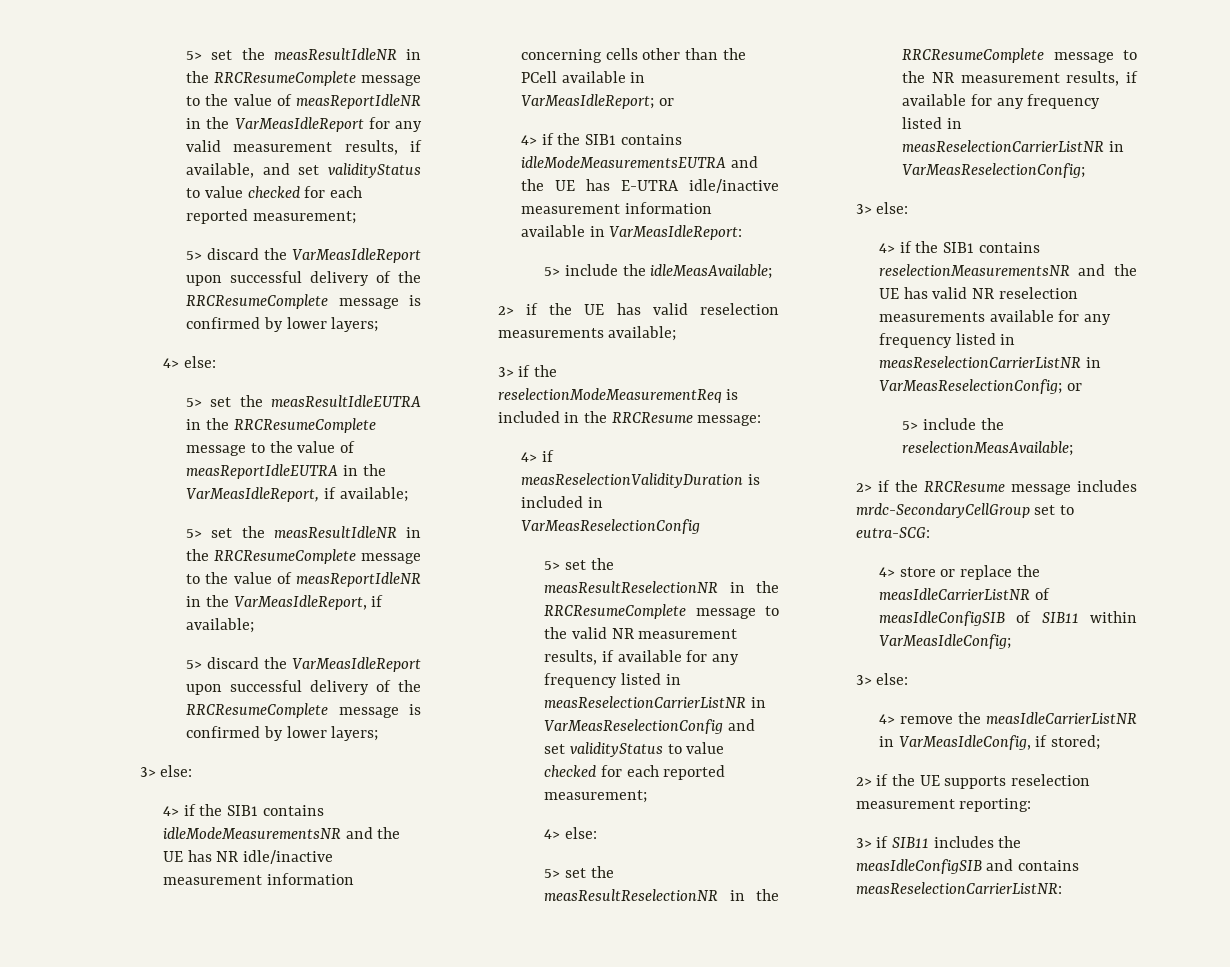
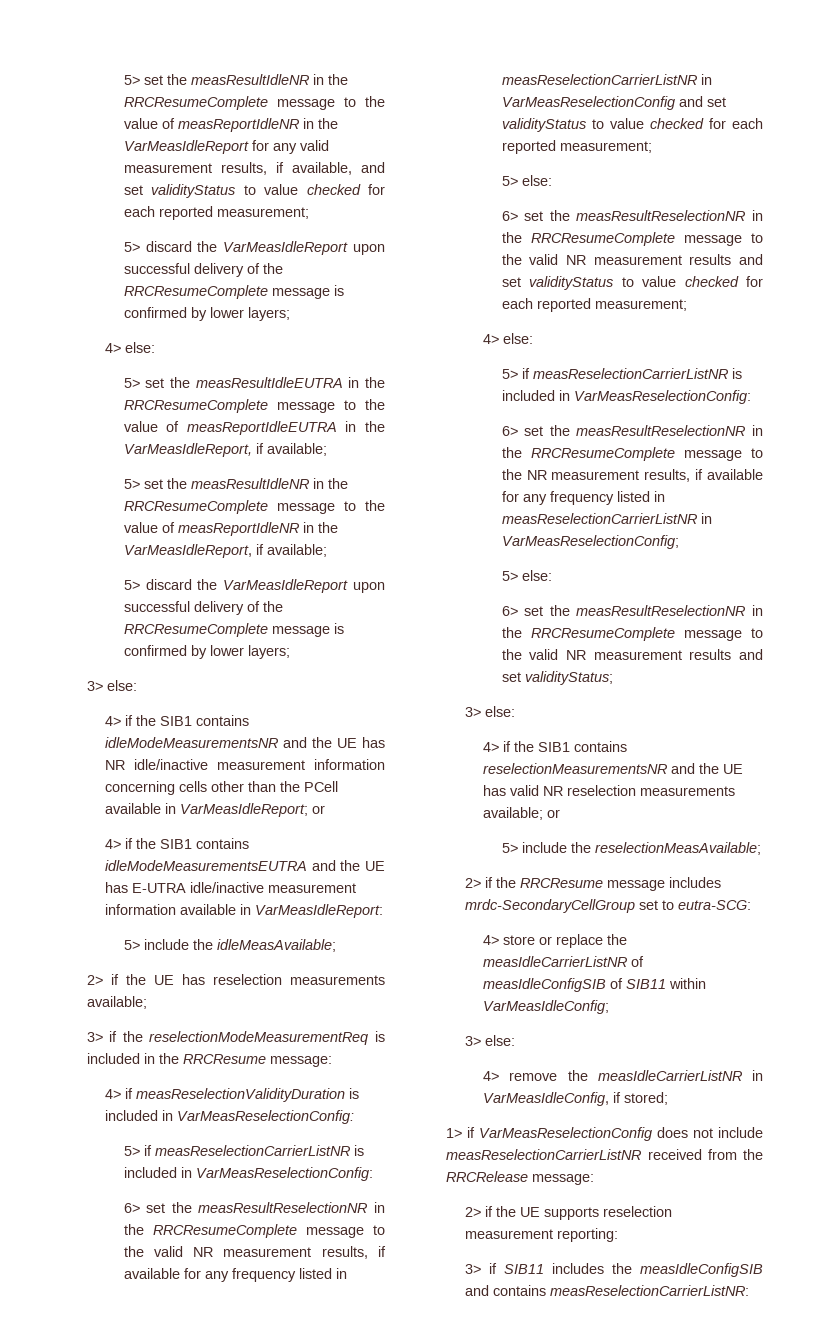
[652,303,688,315] valid -> (205, 979) none
[520,519,700,534] [544,561,561,570] VarMeasReselectionConfig // 5> -> [177,1110,355,1124] [123,1145,364,1156] [123,1167,373,1181] [123,1203,140,1213] VarMeasReselectionConfig: // 5> if measReselectionCarrierListNR is included in VarMeasReselectionConfig: // 6>
[544,827,597,839] [544,869,561,878] 4> else: // 5> -> [501,175,552,186] [501,210,763,221] [501,232,763,246] [501,254,763,265] [501,276,763,290] [501,298,687,312] [483,333,534,344] [501,368,742,379] [501,390,751,404] [501,426,518,436] 5> else: // 6> set the measResultReselectionNR in the RRCResumeComplete message to the valid NR measurement results and set validityStatus to value checked for each reported measurement; // 4> else: // 5> if measReselectionCarrierListNR is included in VarMeasReselectionConfig: // 6>
(1086, 170) none -> [501,570,552,581] [501,605,763,616] [501,627,763,641] [501,649,763,660] [501,671,613,685] // 5> else: // 6> set the measResultReselectionNR in the RRCResumeComplete message to the valid NR measurement results and set validityStatus;
[989,310,1112,325] [878,333,1016,348] [878,356,1101,368] [878,379,1062,394] available for any frequency listed in measReselectionCarrierListNR in VarMeasReselectionConfig; -> [483,807,544,820] available;
(1101, 742) none -> [446,1127,763,1141] [446,1149,763,1160] [446,1171,595,1185] // 1> if VarMeasReselectionConfig does not include measReselectionCarrierListNR received from the RRCRelease message:

